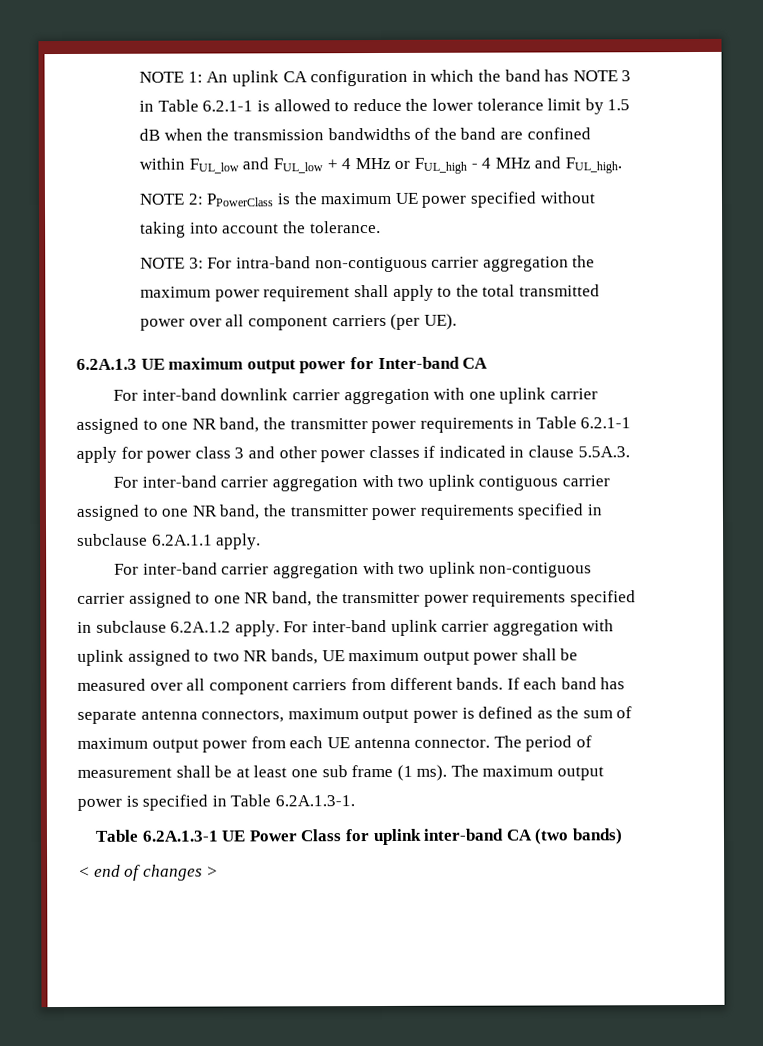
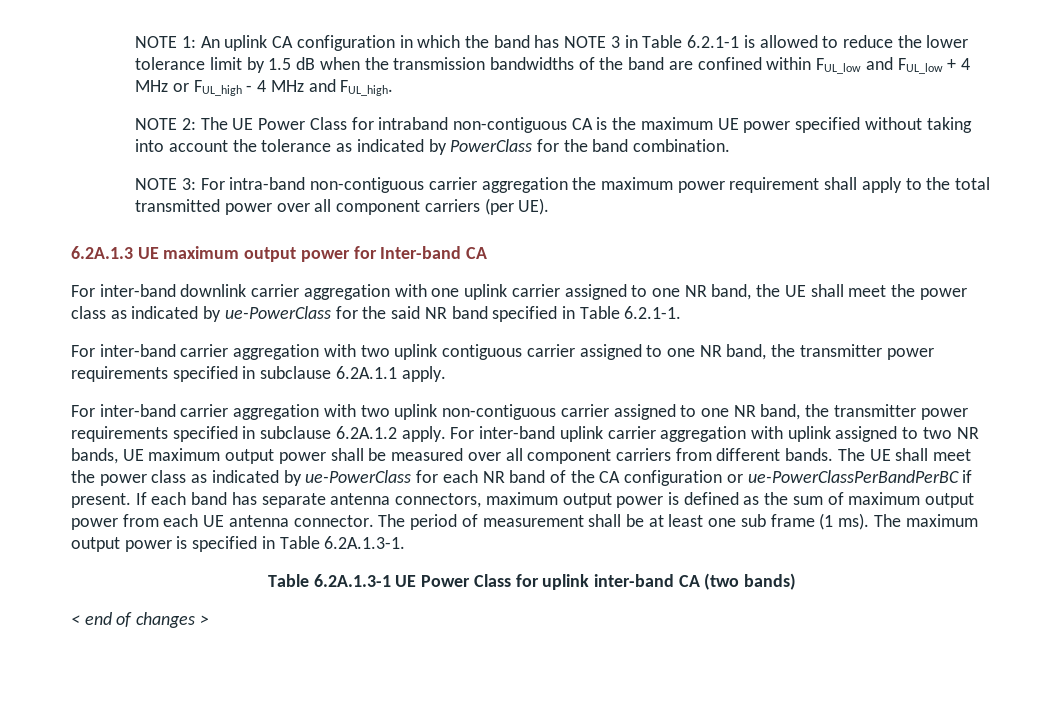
[206,193,275,207] PPowerClass -> [200,117,593,133] The UE Power Class for intraband non-contiguous CA
[309,221,381,234] tolerance. -> [261,139,731,155] tolerance as indicated by PowerClass for the band combination.
[289,416,632,434] [76,445,630,463] transmitter power requirements in Table 6.2.1-1 apply for power class 3 and other power classes if indicated in clause 5.5A.3. -> [784,284,967,300] [71,306,682,322] UE shall meet the power class as indicated by ue-PowerClass for the said NR band specified in Table 6.2.1-1.
(504, 683) none -> [837,448,972,461] [71,470,973,486] [71,493,131,508] The UE shall meet the power class as indicated by ue-PowerClass for each NR band of the CA configuration or ue-PowerClassPerBandPerBC if present.

